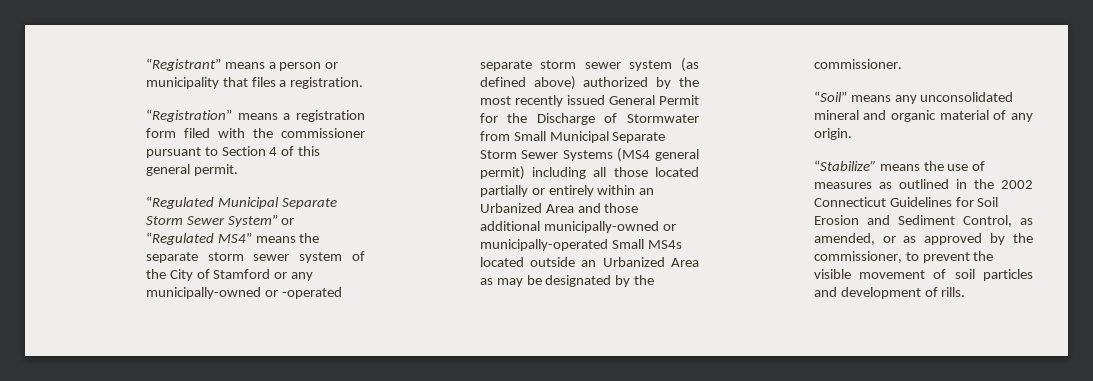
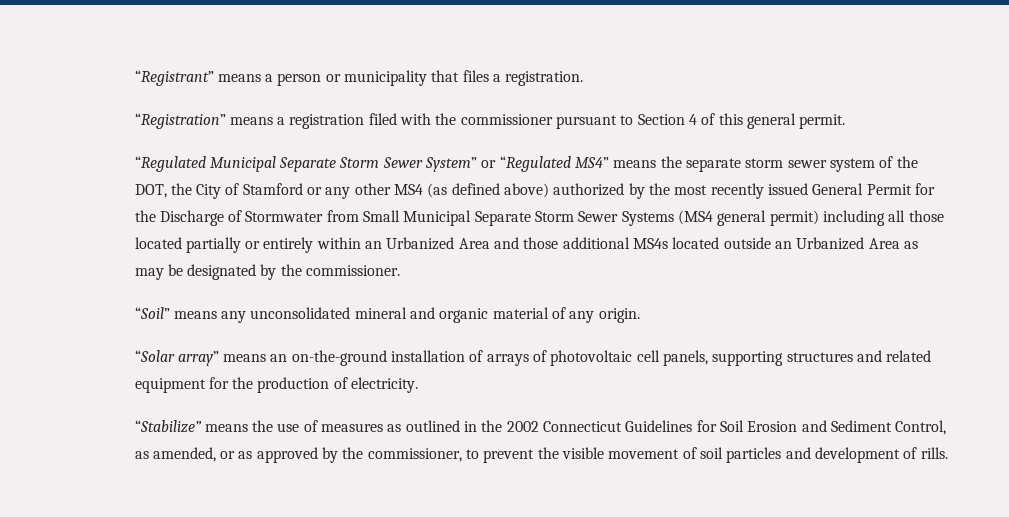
[145,128,176,138] form -> (365, 121) none
(166, 274) none -> [134,183,192,198] DOT, the
[145,287,342,299] [479,60,673,71] municipally-owned or -operated separate storm sewer system -> [354,183,424,195] other MS4
[543,221,676,233] [479,239,644,251] municipally-owned or municipally-operated Small -> (630, 243) none
(852, 134) none -> [134,350,932,366] [134,377,419,393] // “Solar array” means an on-the-ground installation of arrays of photovoltaic cell panels, supporting structures and related equipment for the production of electricity.

